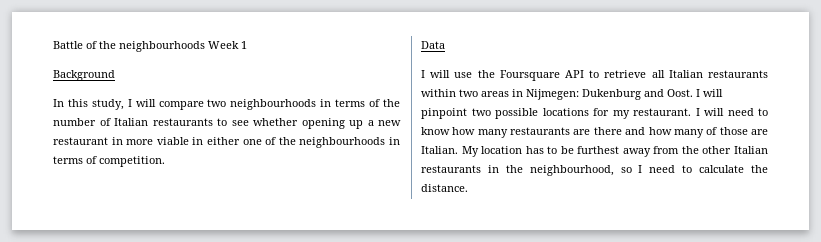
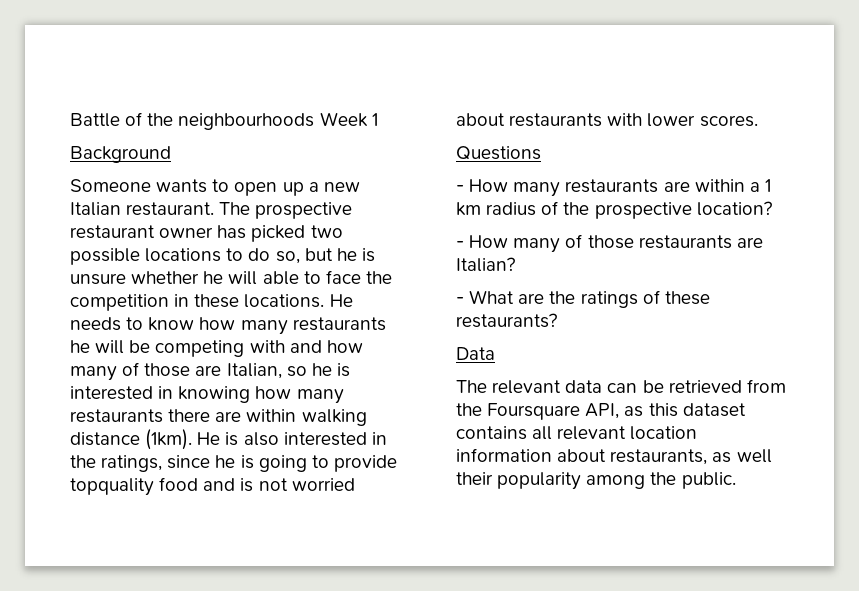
[53,99,401,110] [53,118,401,129] [53,137,400,148] [53,156,165,167] [421,41,445,49] [421,70,768,81] [421,89,723,100] [421,108,754,119] In this study, I will compare two neighbourhoods in terms of the number of Italian restaurants to see whether opening up a new restaurant in more viable in either one of the neighbourhoods in terms of competition. // Data // I will use the Foursquare API to retrieve all Italian restaurants within two areas in Nijmegen: Dukenburg and Oost. I will pinpoint two possible locations for my restaurant. I will need -> [70,179,360,196] [70,202,353,219] [70,225,343,242] [70,248,375,265] [70,270,392,285] [70,294,353,311] [70,317,121,331] Someone wants to open up a new Italian restaurant. The prospective restaurant owner has picked two possible locations to do so, but he is unsure whether he will able to face the competition in these locations. He needs
[573,127,622,135] are there -> [70,340,285,357] he will be competing with
[421,146,768,157] [421,165,768,176] [421,184,468,192] Italian. My location has to be furthest away from the other Italian restaurants in the neighbourhood, so I need to calculate the distance. -> [226,363,350,379] [70,386,344,404] [70,409,367,426] [70,429,387,450] [70,455,397,472] [70,477,355,496] [456,113,758,127] [456,146,541,160] [456,179,771,197] [456,201,772,219] [456,234,763,253] [456,257,515,272] [456,290,710,308] [456,313,557,328] [456,347,495,360] [456,379,786,394] [456,403,746,420] [456,426,698,440] [456,448,772,465] [456,472,736,490] Italian, so he is interested in knowing how many restaurants there are within walking distance (1km). He is also interested in the ratings, since he is going to provide topquality food and is not worried about restaurants with lower scores. // Questions // - How many restaurants are within a 1 km radius of the prospective location? // - How many of those restaurants are Italian? // - What are the ratings of these restaurants? // Data // The relevant data can be retrieved from the Foursquare API, as this dataset contains all relevant location information about restaurants, as well their popularity among the public.

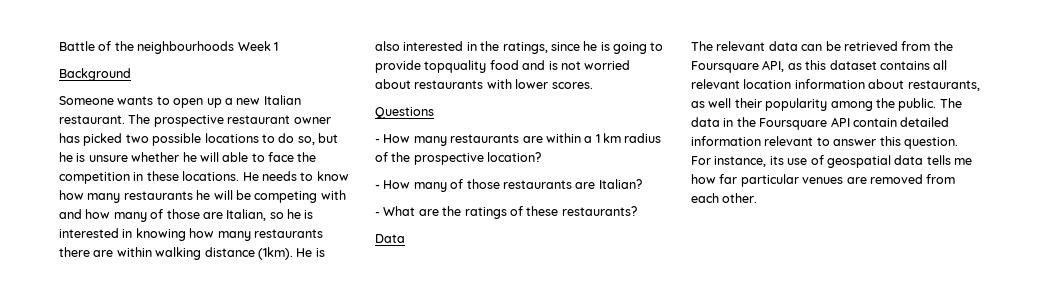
(736, 480) none -> [939,98,962,108] [691,117,950,130] [691,136,958,149] [691,155,972,168] [691,174,956,187] [691,193,758,203] The data in the Foursquare API contain detailed information relevant to answer this question. For instance, its use of geospatial data tells me how far particular venues are removed from each other.

